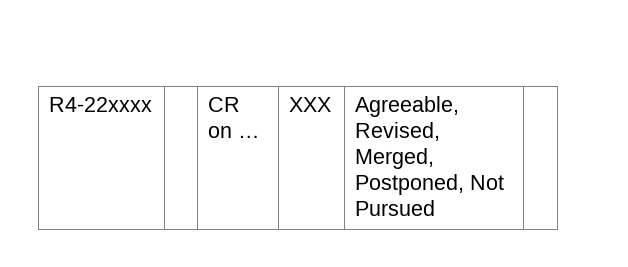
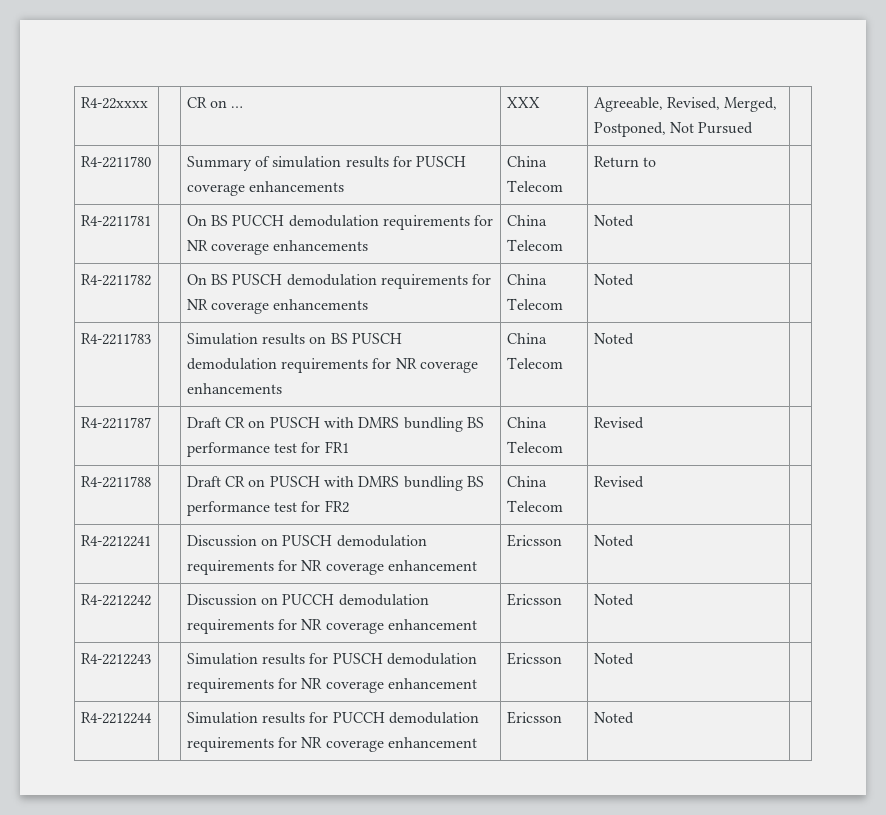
(436, 208) none -> [80,156,151,168] [186,156,467,171] [186,181,345,196] [506,156,547,167] [506,180,563,192] [593,156,657,168] [80,215,151,227] [186,215,494,230] [186,240,369,255] [506,215,547,226] [506,239,563,251] [593,215,634,227] [80,274,151,286] [186,274,492,289] [186,299,369,314] [506,274,547,285] [506,298,563,310] [593,274,634,286] [80,333,151,345] [186,333,403,345] [186,358,479,373] [186,383,282,394] [506,333,547,344] [506,357,563,369] [593,333,634,345] [80,417,151,429] [186,417,484,432] [186,441,349,457] [506,417,547,428] [506,441,563,453] [593,417,644,429] [80,476,151,488] [186,476,484,491] [186,500,349,516] [506,476,547,487] [506,500,563,512] [593,476,644,488] [80,535,151,547] [186,535,427,547] [186,560,478,575] [506,534,562,547] [593,535,634,547] [80,594,151,606] [186,594,429,606] [186,619,478,634] [506,593,562,606] [593,594,634,606] [80,653,151,665] [186,653,478,665] [186,678,478,693] [506,652,562,665] [593,653,634,665] [80,712,152,724] [186,712,480,724] [186,737,478,752] [506,711,562,724] [593,712,634,724] // R4-2211780 | | Summary of simulation results for PUSCH coverage enhancements | China Telecom | Return to | // R4-2211781 | | On BS PUCCH demodulation requirements for NR coverage enhancements | China Telecom | Noted | // R4-2211782 | | On BS PUSCH demodulation requirements for NR coverage enhancements | China Telecom | Noted | // R4-2211783 | | Simulation results on BS PUSCH demodulation requirements for NR coverage enhancements | China Telecom | Noted | // R4-2211787 | | Draft CR on PUSCH with DMRS bundling BS performance test for FR1 | China Telecom | Revised | // R4-2211788 | | Draft CR on PUSCH with DMRS bundling BS performance test for FR2 | China Telecom | Revised | // R4-2212241 | | Discussion on PUSCH demodulation requirements for NR coverage enhancement | Ericsson | Noted | // R4-2212242 | | Discussion on PUCCH demodulation requirements for NR coverage enhancement | Ericsson | Noted | // R4-2212243 | | Simulation results for PUSCH demodulation requirements for NR coverage enhancement | Ericsson | Noted | // R4-2212244 | | Simulation results for PUCCH demodulation requirements for NR coverage enhancement | Ericsson | Noted |

